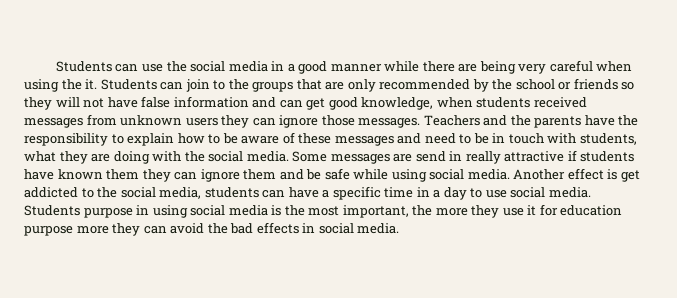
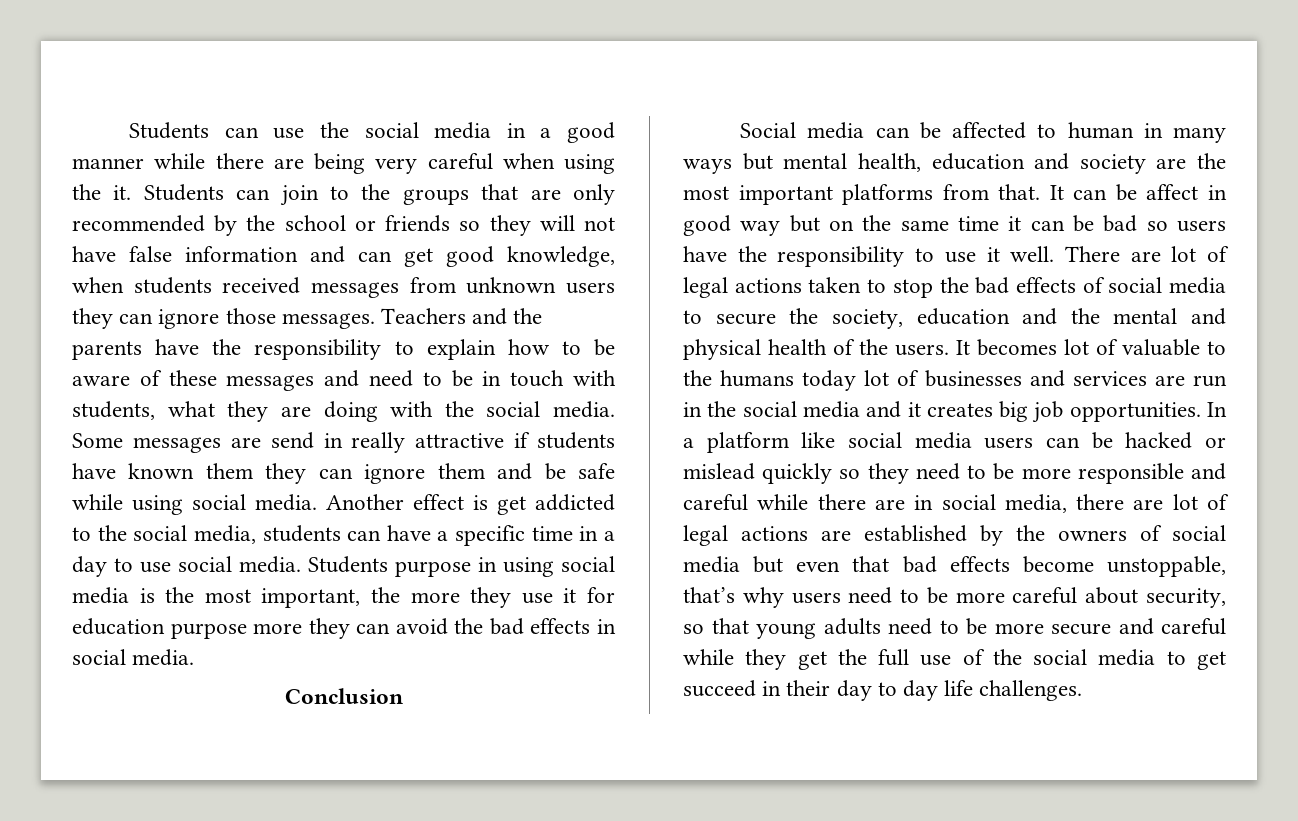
(400, 228) none -> [284,688,403,704] [740,122,1226,143] [683,153,1226,174] [683,184,1227,205] [683,215,1226,236] [683,246,1229,267] [683,277,1226,298] [683,308,1226,329] [683,339,1226,360] [683,370,1227,391] [683,401,1227,423] [683,432,1226,453] [683,463,1226,484] [683,494,1229,513] [683,525,1226,546] [683,556,1226,577] [683,587,1226,608] [683,618,1226,639] [683,649,1226,670] [683,680,1083,701] // Conclusion // Social media can be affected to human in many ways but mental health, education and society are the most important platforms from that. It can be affect in good way but on the same time it can be bad so users have the responsibility to use it well. There are lot of legal actions taken to stop the bad effects of social media to secure the society, education and the mental and physical health of the users. It becomes lot of valuable to the humans today lot of businesses and services are run in the social media and it creates big job opportunities. In a platform like social media users can be hacked or mislead quickly so they need to be more responsible and careful while there are in social media, there are lot of legal actions are established by the owners of social media but even that bad effects become unstoppable, that’s why users need to be more careful about security, so that young adults need to be more secure and careful while they get the full use of the social media to get succeed in their day to day life challenges.

